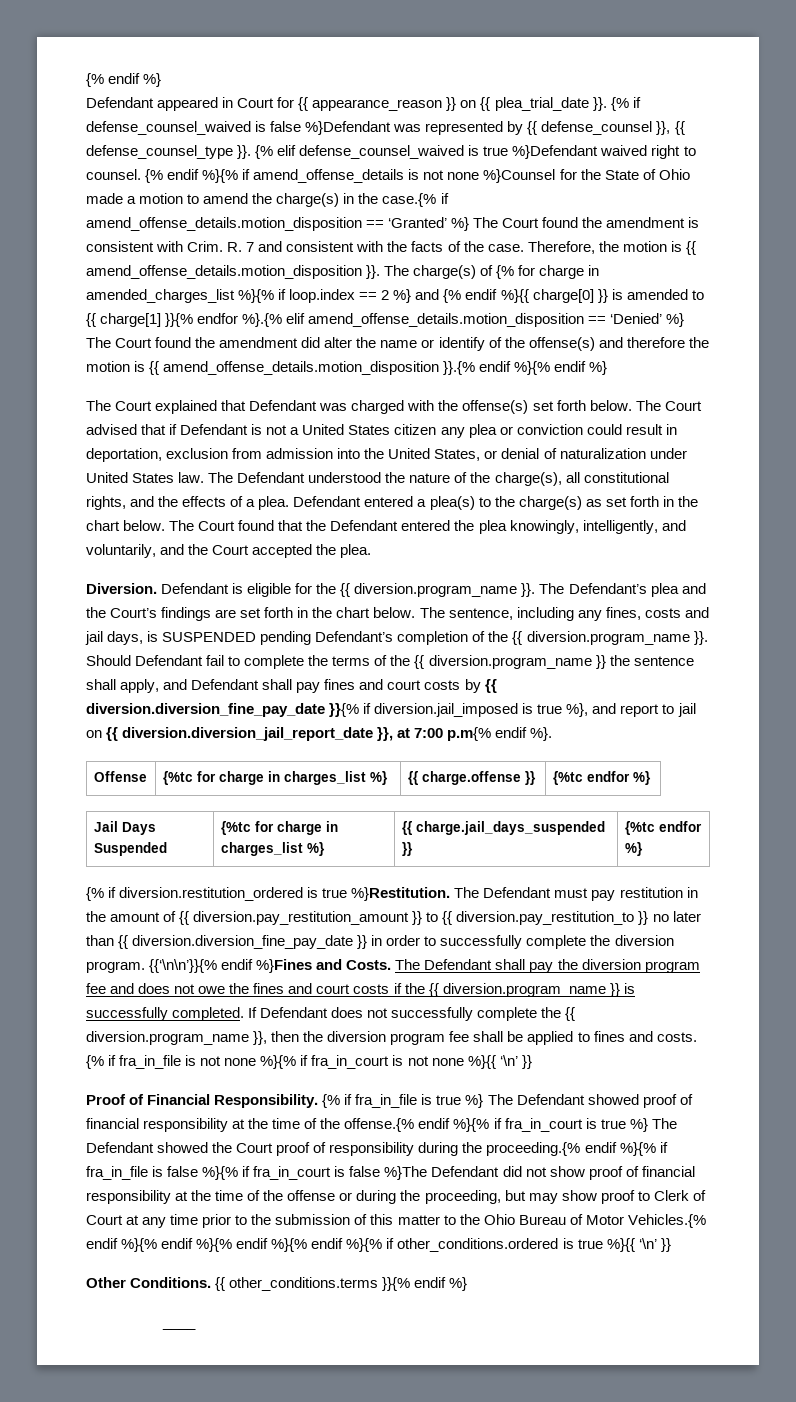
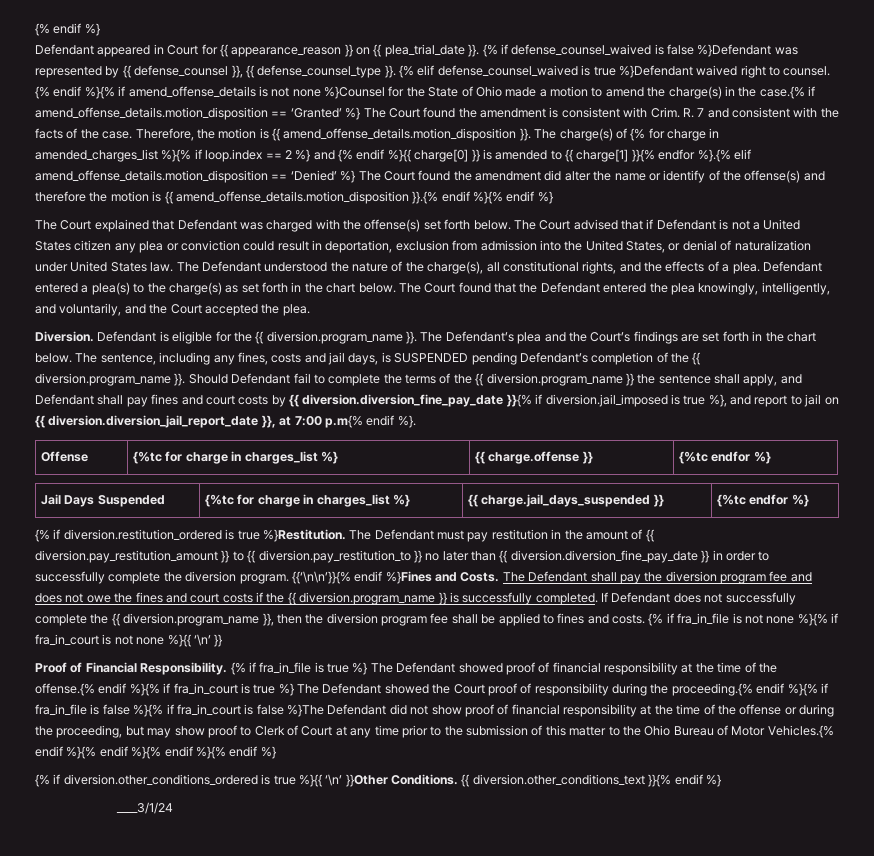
[346,1238,559,1252] %}{% if other_conditions.ordered -> [260,746,276,759] [35,774,258,787] %} // {% if diversion.other_conditions_ordered
[660,1238,671,1252] [86,1277,126,1288] }} // Other -> [345,774,388,787] }}Other
[229,1277,379,1291] other_conditions.terms -> [472,774,645,785] diversion.other_conditions_text
[162,1327,197,1330] ____ -> [116,802,174,814] ____3/1/24

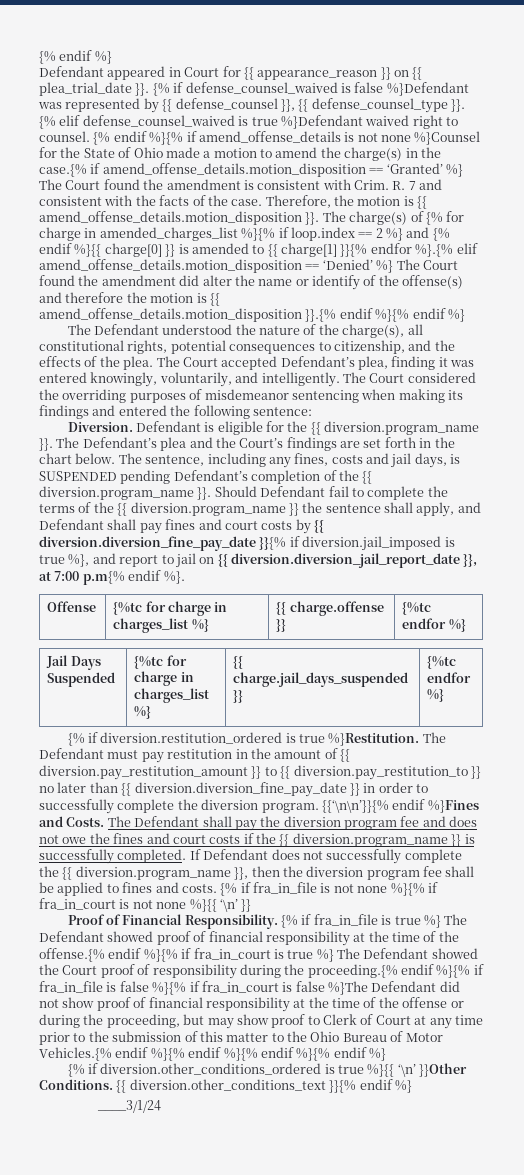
[60,219,801,232] [35,240,811,253] [35,261,199,272] Court explained that Defendant was charged with the offense(s) set forth below. The Court advised that if Defendant is not a United States citizen any plea or conviction could result in deportation, exclusion from admission into the United States, or denial of naturalization under United States law. The -> (91, 329) none
[619,261,822,274] [35,282,830,295] [35,303,310,316] and the effects of a plea. Defendant entered a plea(s) to the charge(s) as set forth in the chart below. The Court found that the Defendant entered the plea knowingly, intelligently, and voluntarily, and the Court accepted the plea. -> [170,340,455,354] [39,356,475,370] [39,372,476,387] [39,389,463,403] [39,405,312,419] potential consequences to citizenship, and the effects of the plea. The Court accepted Defendant’s plea, finding it was entered knowingly, voluntarily, and intelligently. The Court considered the overriding purposes of misdemeanor sentencing when making its findings and entered the following sentence:

